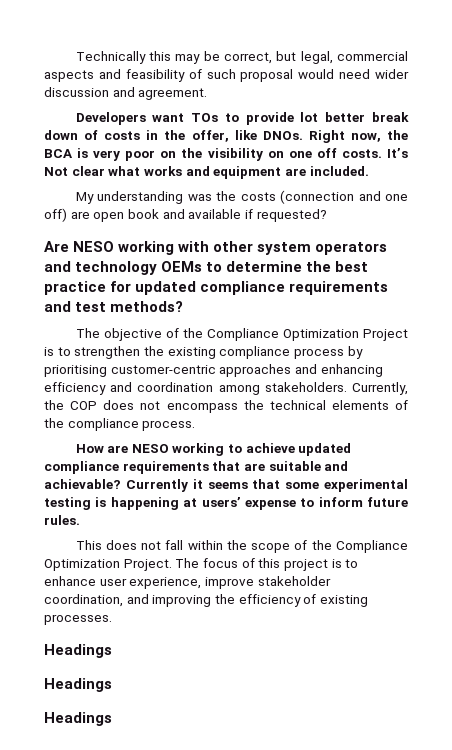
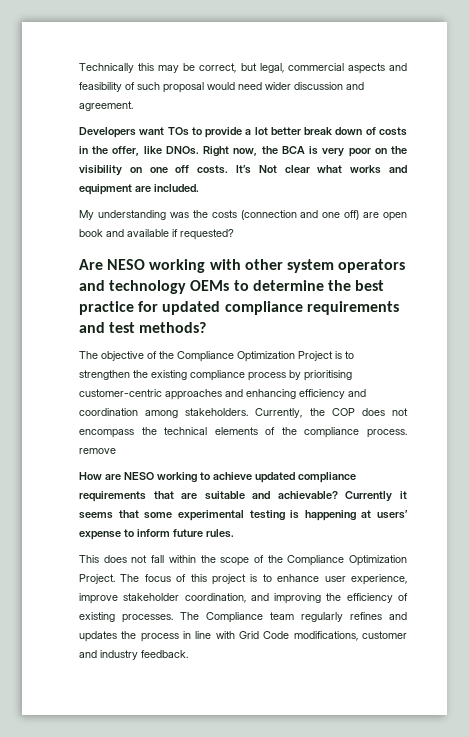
(294, 118) none -> [245,129,252,135] a
(196, 425) none -> [79,448,116,454] remove
[44,644,112,658] [44,678,112,692] [44,712,112,726] // Headings // Headings // Headings -> [180,612,407,623] [79,631,407,642] [79,650,188,660] The Compliance team regularly refines and updates the process in line with Grid Code modifications, customer and industry feedback.

